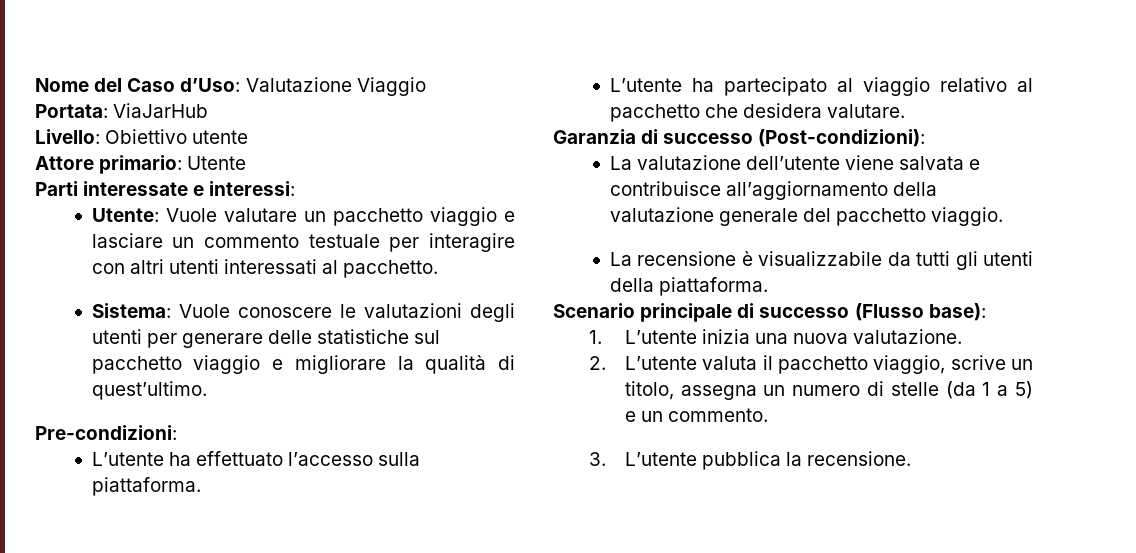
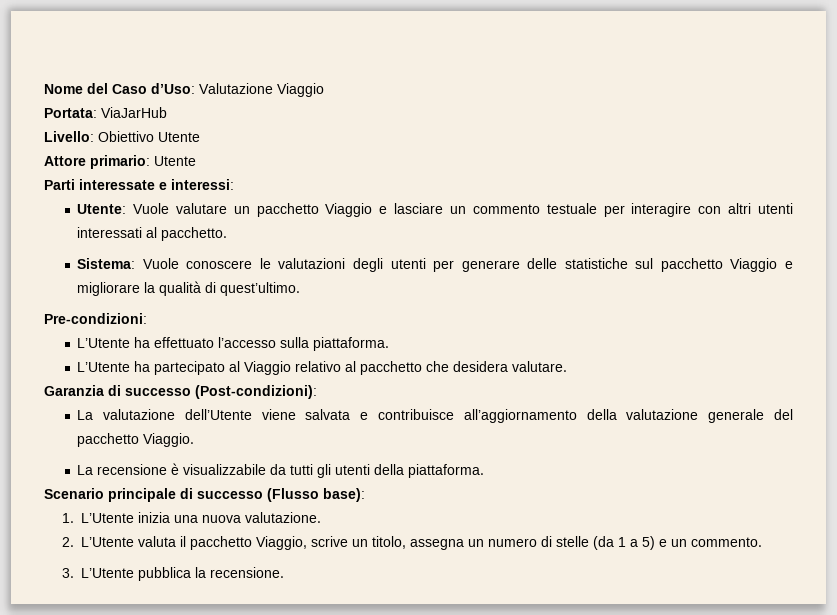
[192,130,249,144] utente -> [158,132,200,142] Utente
[429,207,497,226] viaggio -> [325,203,373,217] Viaggio
[193,355,261,374] viaggio -> [730,258,778,272] Viaggio
[91,452,164,466] L’utente -> [77,338,131,348] L’Utente
[609,78,682,92] L’utente -> [77,362,131,372] L’Utente
[862,77,930,96] viaggio -> [244,361,292,375] Viaggio
[746,156,841,170] dell’utente -> [184,409,252,420] dell’Utente
[931,207,1004,226] viaggio. -> [143,433,195,447] Viaggio.
[624,330,697,344] L’utente -> [80,513,134,523] L’Utente
[624,356,697,370] L’utente -> [80,537,134,547] L’Utente
[873,355,946,374] viaggio, -> [255,536,307,550] Viaggio,
[624,452,697,466] L’utente -> [80,568,134,578] L’Utente

